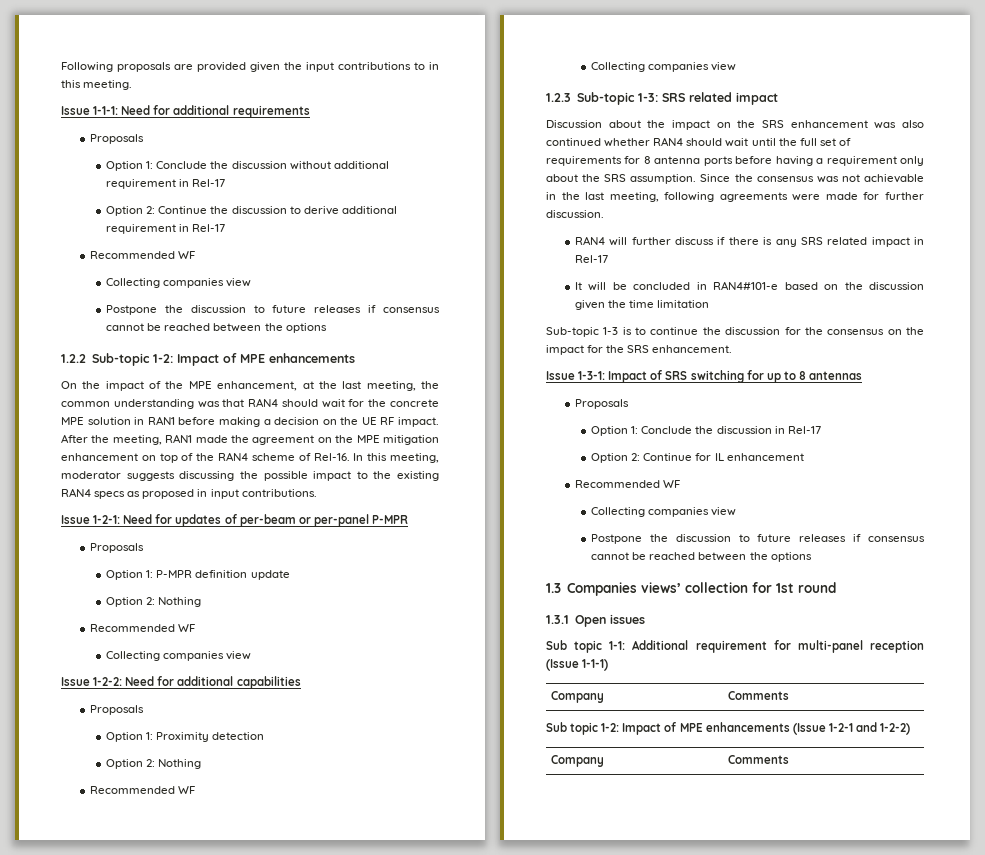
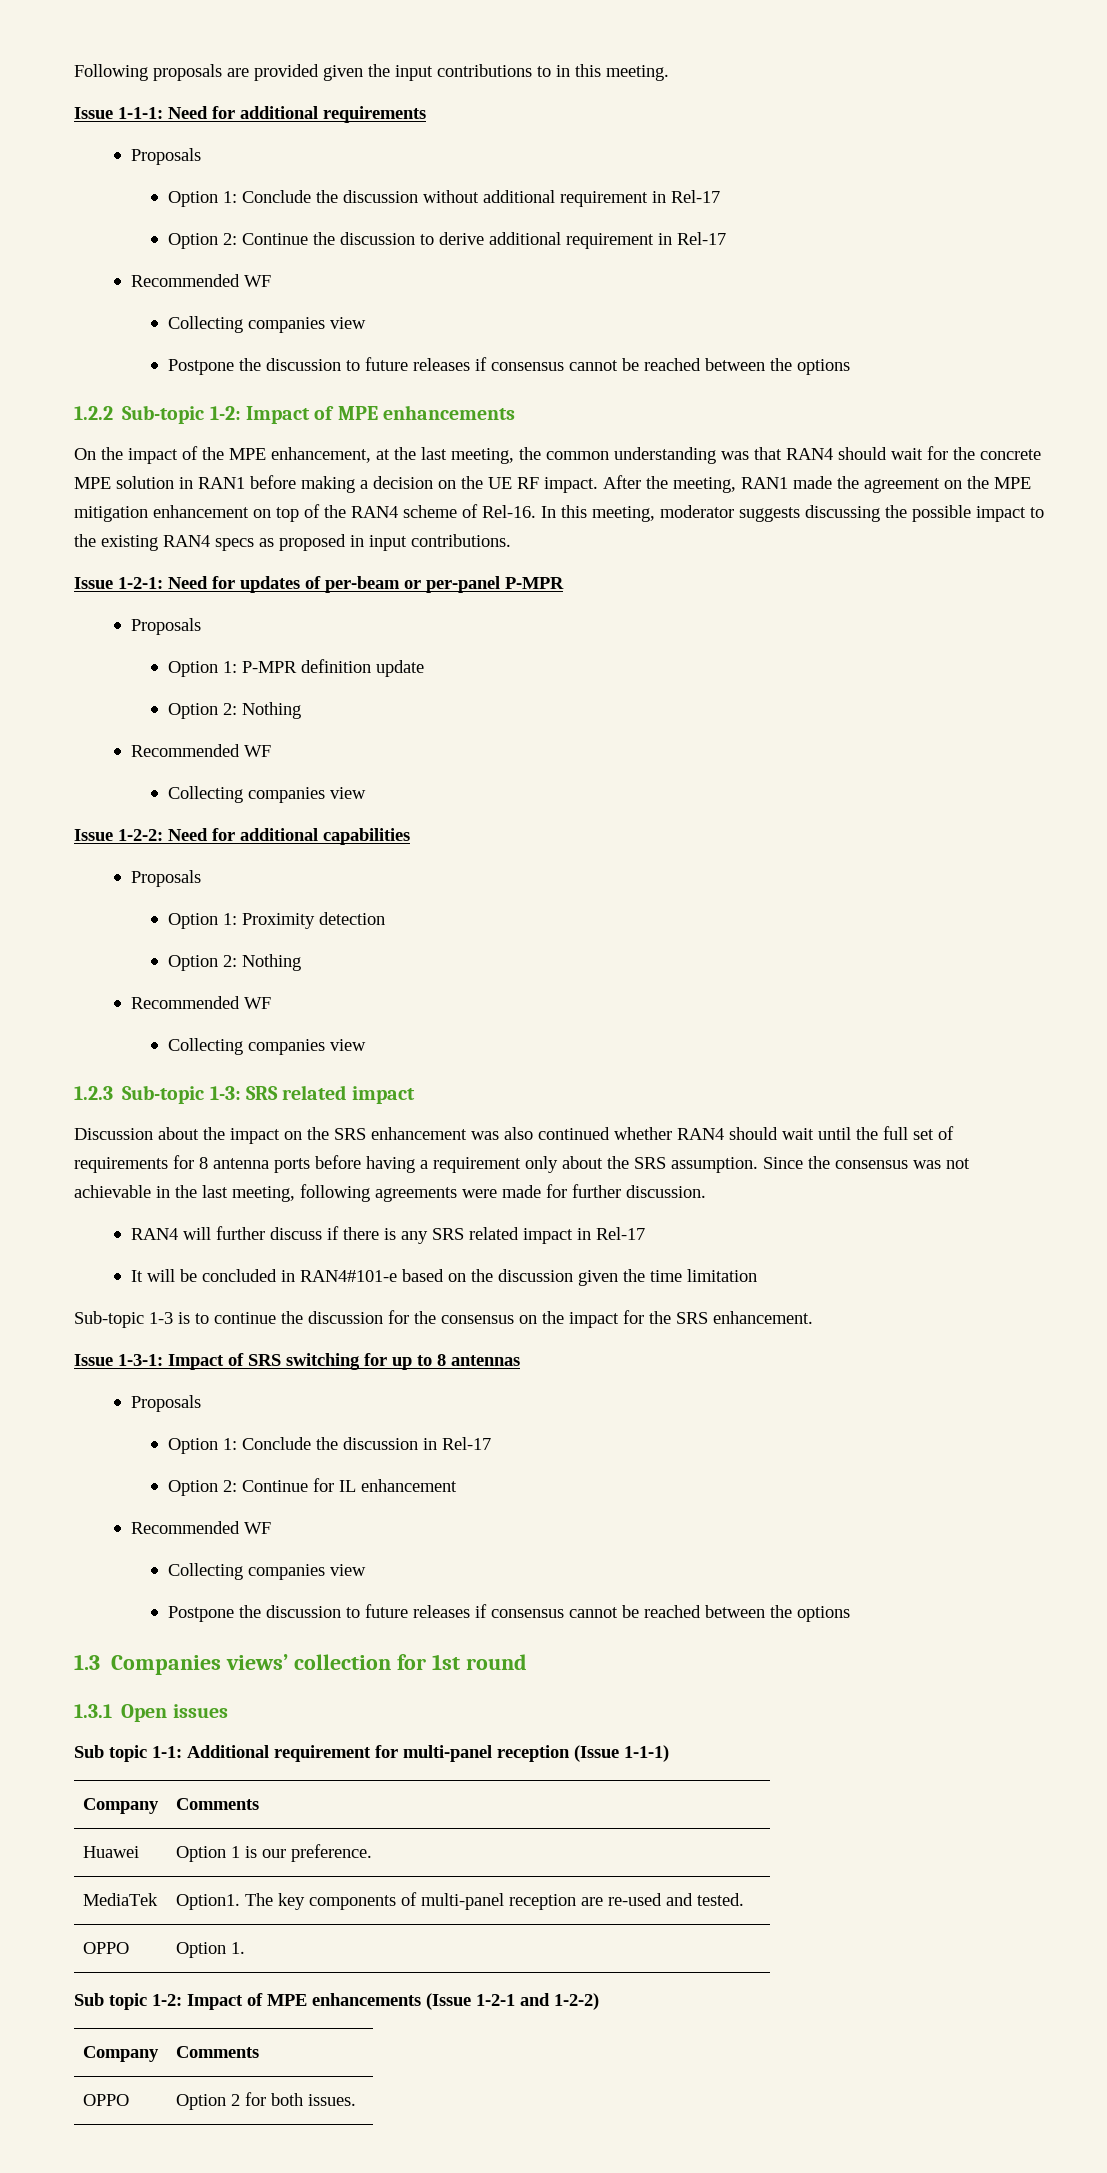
(789, 695) none -> [82,1846,139,1858] [175,1844,372,1862] [82,1893,158,1906] [175,1892,744,1910] [82,1942,129,1954] [175,1942,245,1958] // Huawei | Option 1 is our preference. // MediaTek | Option1. The key components of multi-panel reception are re-used and tested. // OPPO | Option 1.
(789, 759) none -> [82,2094,129,2106] [175,2092,356,2110] // OPPO | Option 2 for both issues.

